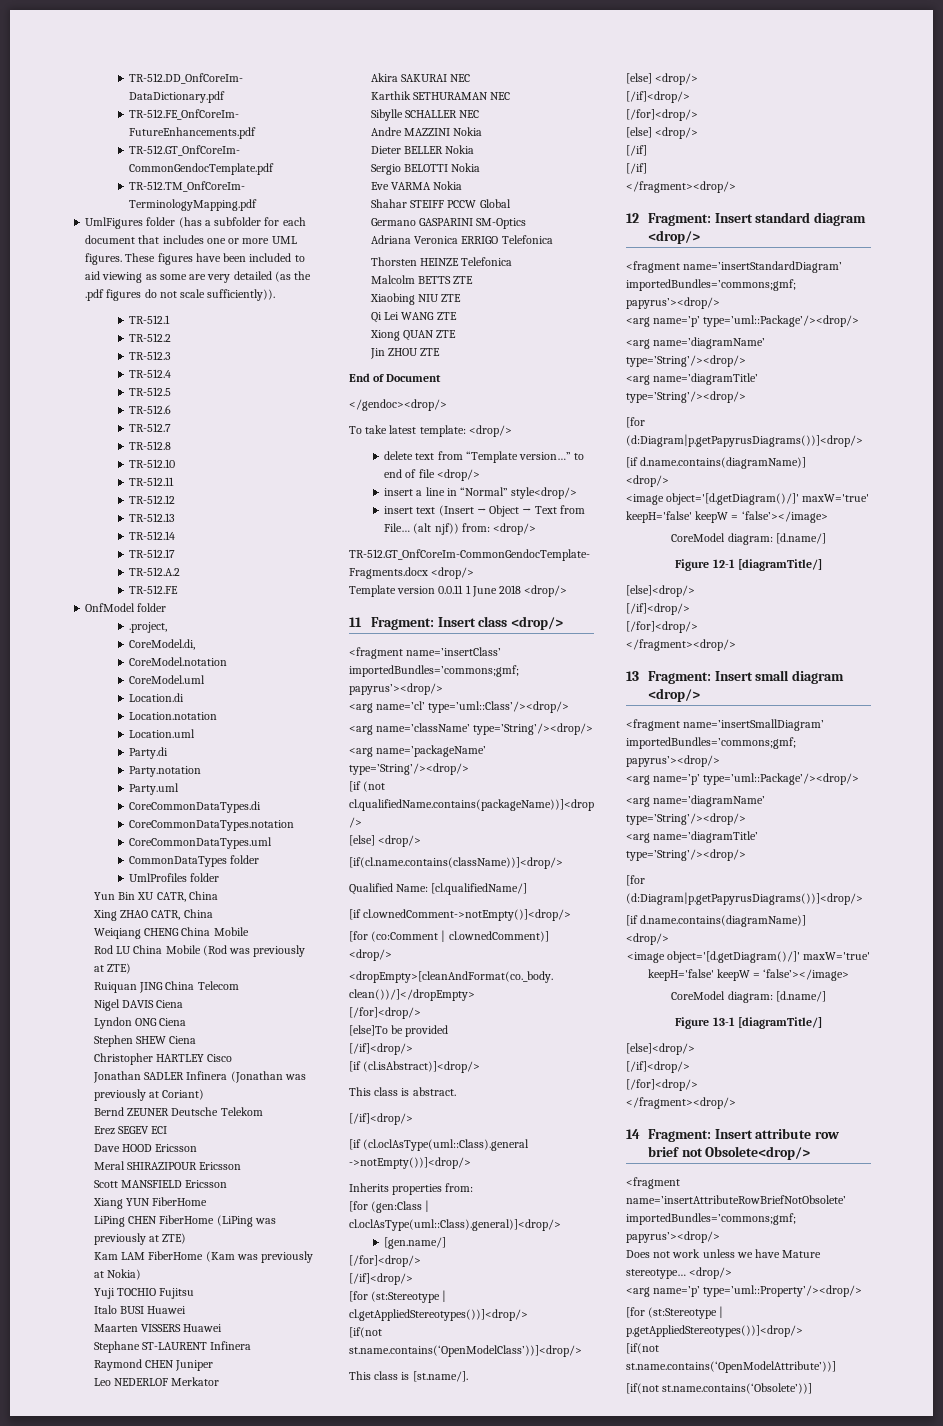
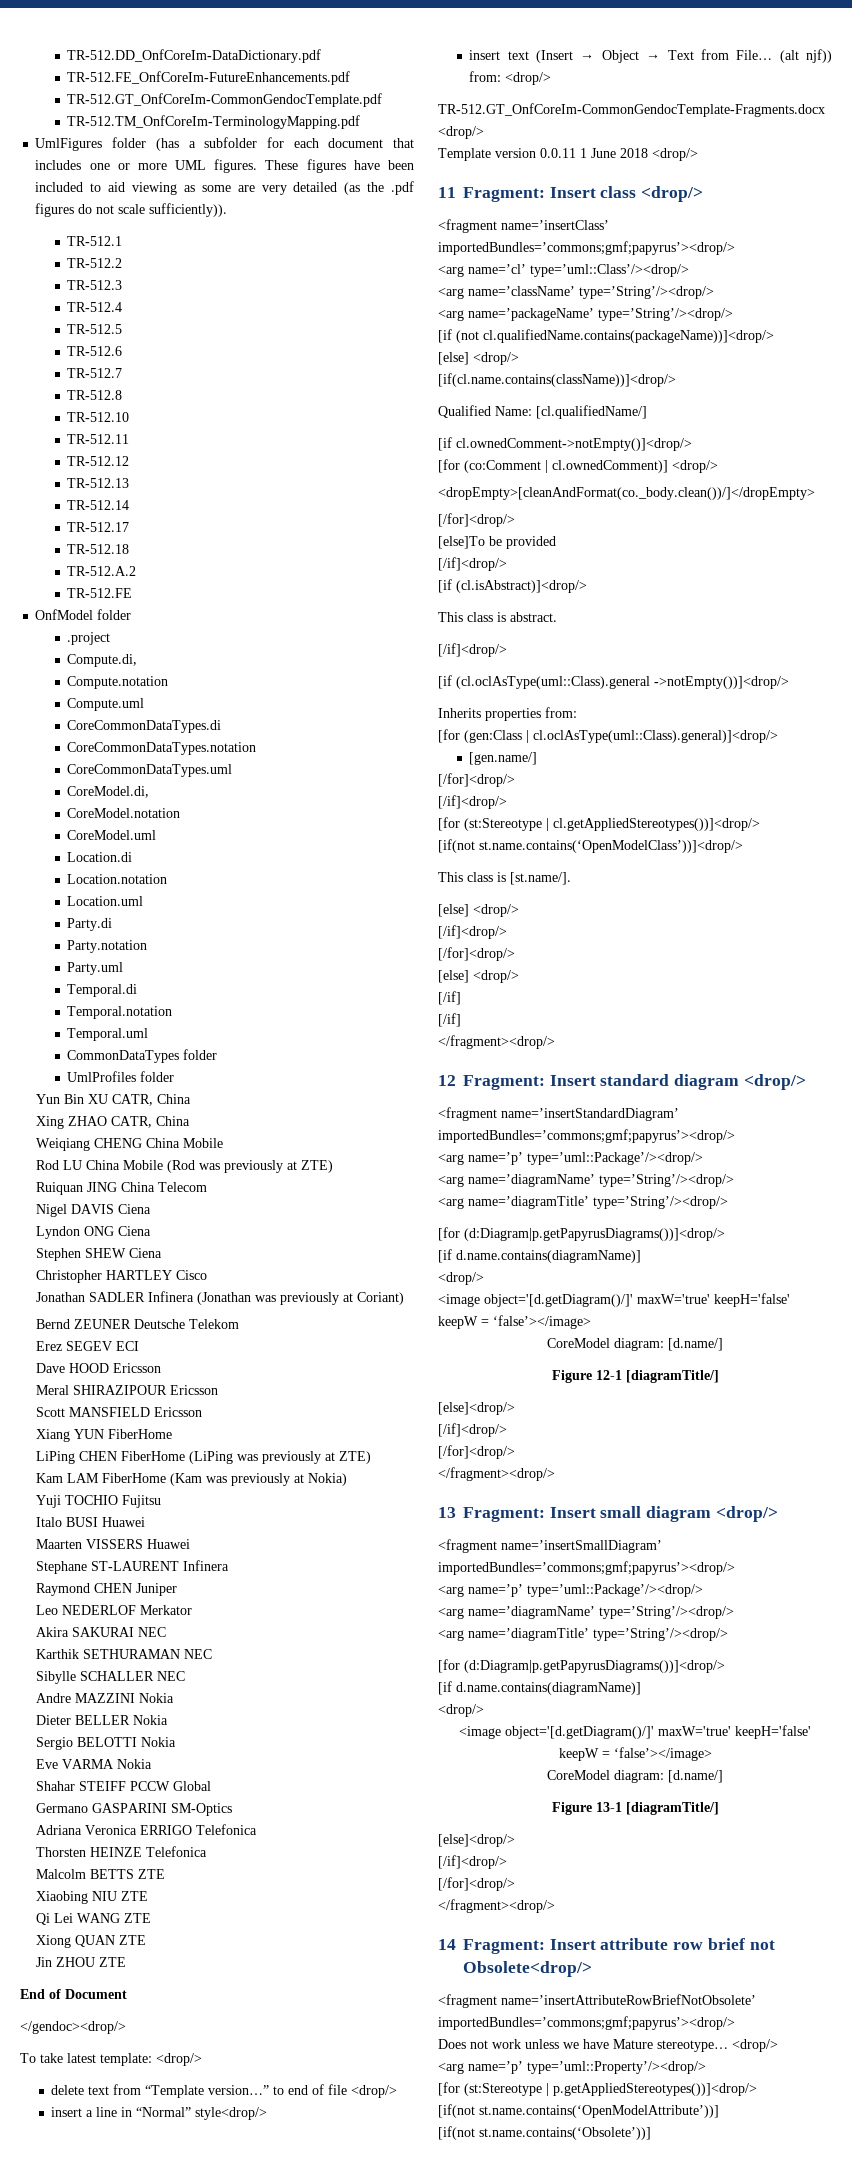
(176, 553) none -> [67,544,130,554] // TR-512.18
[129,622,168,633] .project, -> [67,632,111,645] [67,654,138,667] [67,676,169,689] [67,698,145,711] [67,720,222,733] [67,742,257,755] [67,764,233,777] .project // Compute.di, // Compute.notation // Compute.uml // CoreCommonDataTypes.di // CoreCommonDataTypes.notation // CoreCommonDataTypes.uml
[129,801,262,813] [129,820,295,831] [129,837,273,849] CoreCommonDataTypes.di // CoreCommonDataTypes.notation // CoreCommonDataTypes.uml -> [67,984,138,997] [67,1006,173,1019] [67,1028,149,1041] Temporal.di // Temporal.notation // Temporal.uml

